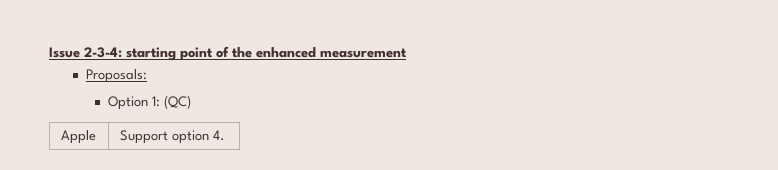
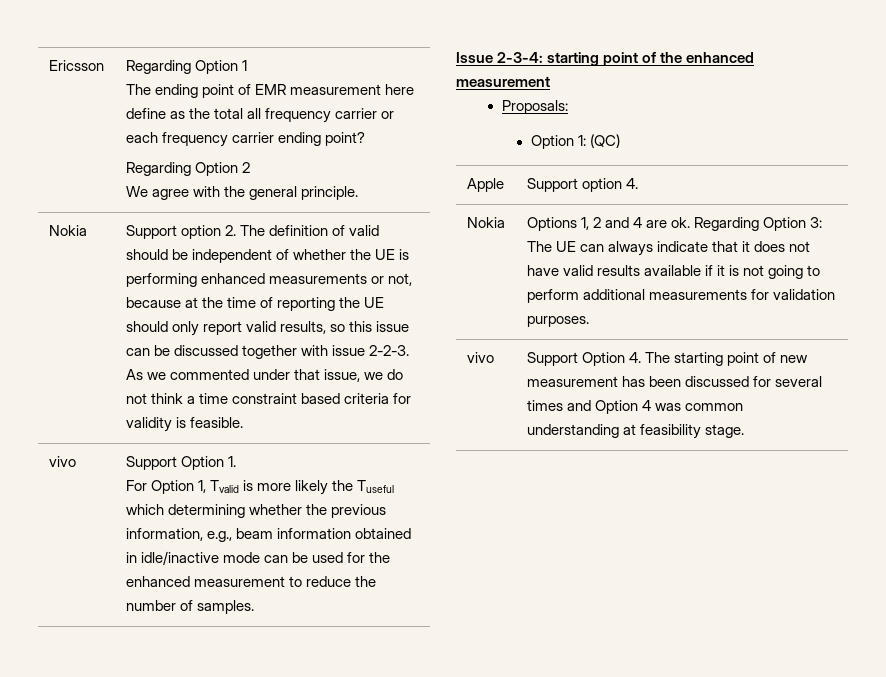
(49, 52) none -> [48,60,104,71] [125,60,248,74] [125,84,415,98] [125,108,395,123] [125,132,366,147] [125,162,251,176] [125,186,359,200] [48,225,87,236] [125,225,380,239] [125,249,410,263] [125,273,413,287] [125,297,385,311] [125,321,410,336] [125,345,410,359] [125,369,404,382] [125,393,412,404] [125,417,244,432] [48,456,76,467] [125,456,237,470] [125,480,395,495] [125,504,387,518] [125,528,412,542] [125,551,391,565] [125,576,377,587] [125,600,255,614] Ericsson | Regarding Option 1 // The ending point of EMR measurement here define as the total all frequency carrier or each frequency carrier ending point? // Regarding Option 2 // We agree with the general principle. // Nokia | Support option 2. The definition of valid should be independent of whether the UE is performing enhanced measurements or not, because at the time of reporting the UE should only report valid results, so this issue can be discussed together with issue 2-2-3. As we commented under that issue, we do not think a time constraint based criteria for validity is feasible. // vivo | Support Option 1. // For Option 1, Tvalid is more likely the Tuseful which determining whether the previous information, e.g., beam information obtained in idle/inactive mode can be used for the enhanced measurement to reduce the number of samples. //
(225, 135) none -> [466,217,505,228] [526,217,823,231] [526,241,811,256] [526,265,821,279] [526,289,836,303] [526,316,589,327] [466,352,494,363] [526,352,809,366] [526,376,823,387] [526,400,744,414] [526,424,745,439] // Nokia | Options 1, 2 and 4 are ok. Regarding Option 3: The UE can always indicate that it does not have valid results available if it is not going to perform additional measurements for validation purposes. // vivo | Support Option 4. The starting point of new measurement has been discussed for several times and Option 4 was common understanding at feasibility stage.

